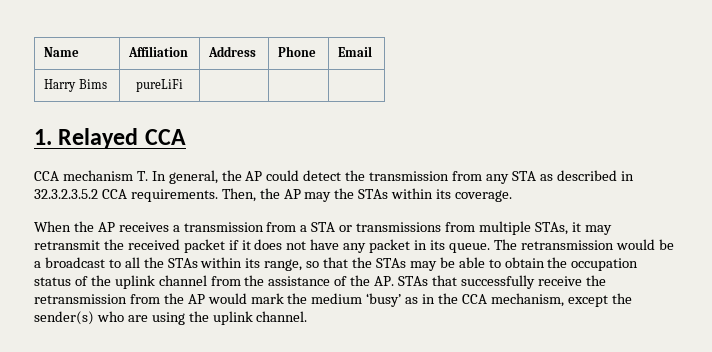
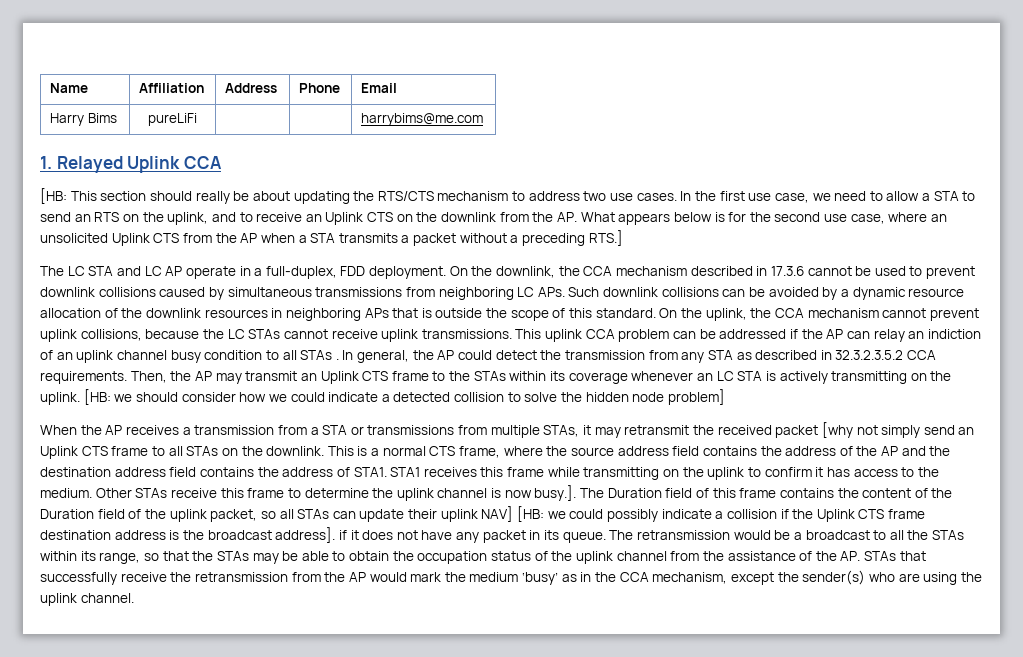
(183, 85) none -> [361,113,484,126] harrybims@me.com
(139, 138) none -> [127,156,181,173] Uplink
[34,170,148,181] CCA mechanism T. -> [40,188,976,204] [40,212,948,225] [40,230,623,246] [40,266,976,279] [40,287,965,300] [40,308,979,321] [40,329,981,342] [40,350,339,363] [HB: This section should really be about updating the RTS/CTS mechanism to address two use cases. In the first use case, we need to allow a STA to send an RTS on the uplink, and to receive an Uplink CTS on the downlink from the AP. What appears below is for the second use case, where an unsolicited Uplink CTS from the AP when a STA transmits a packet without a preceding RTS.] // The LC STA and LC AP operate in a full-duplex, FDD deployment. On the downlink, the CCA mechanism described in 17.3.6 cannot be used to prevent downlink collisions caused by simultaneous transmissions from neighboring LC APs. Such downlink collisions can be avoided by a dynamic resource allocation of the downlink resources in neighboring APs that is outside the scope of this standard. On the uplink, the CCA mechanism cannot prevent uplink collisions, because the LC STAs cannot receive uplink transmissions. This uplink CCA problem can be addressed if the AP can relay an indiction of an uplink channel busy condition to all STAs .
[334,188,513,202] the STAs within its coverage. -> [245,371,952,384] [40,389,725,405] transmit an Uplink CTS frame to the STAs within its coverage whenever an LC STA is actively transmitting on the uplink. [HB: we should consider how we could indicate a detected collision to solve the hidden node problem]
(225, 246) none -> [821,422,975,438] [40,446,951,459] [40,467,939,480] [40,485,953,501] [40,506,926,522] [40,527,336,543] [why not simply send an Uplink CTS frame to all STAs on the downlink. This is a normal CTS frame, where the source address field contains the address of the AP and the destination address field contains the address of STA1. STA1 receives this frame while transmitting on the uplink to confirm it has access to the medium. Other STAs receive this frame to determine the uplink channel is now busy.]. The Duration field of this frame contains the content of the Duration field of the uplink packet, so all STAs can update their uplink NAV] [HB: we could possibly indicate a collision if the Uplink CTS frame destination address is the broadcast address].

